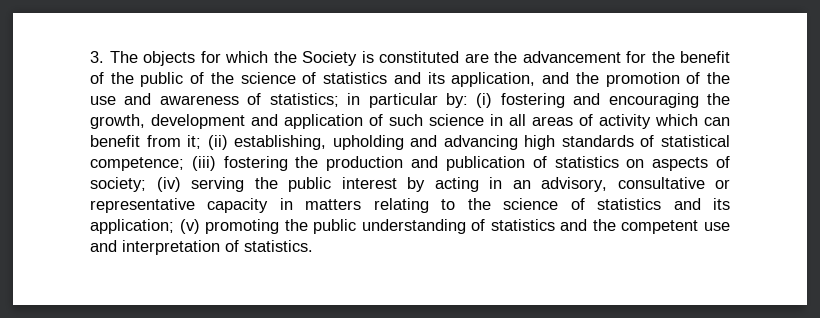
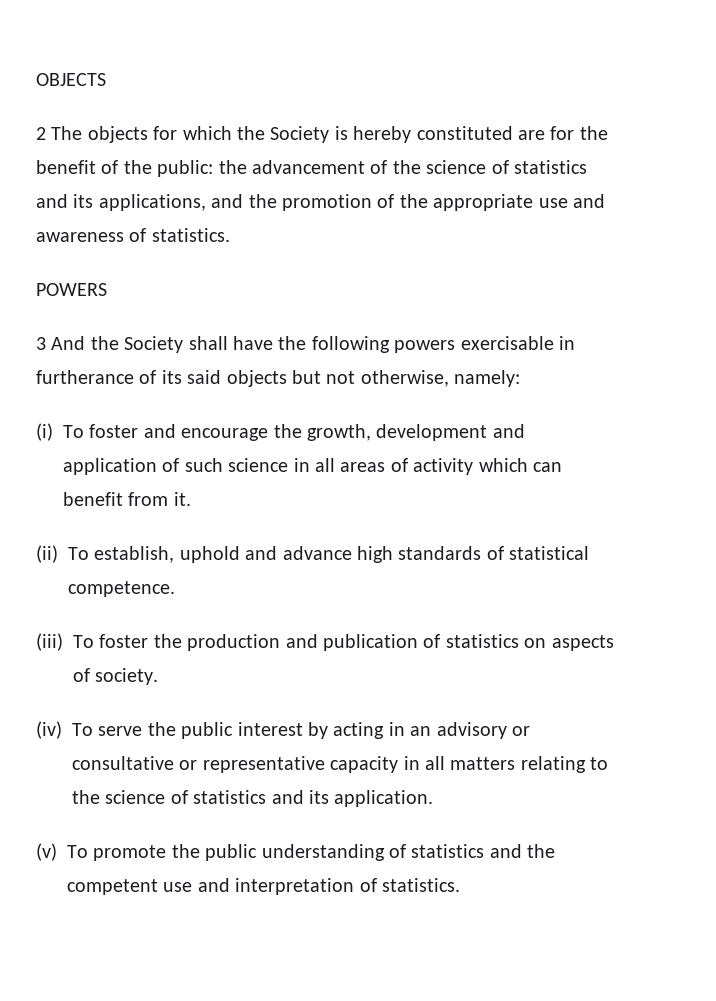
[90,51,104,63] 3. -> [36,73,106,86] [36,127,46,140] OBJECTS // 2
(374, 57) none -> [353,126,412,143] hereby
[494,51,621,63] the advancement -> (545, 135) none
[140,72,184,87] public -> [157,160,365,177] public: the advancement
[451,72,536,87] application, -> [98,194,206,211] applications,
(731, 78) none -> [433,194,534,211] appropriate
[269,93,699,108] statistics; in particular by: (i) fostering and encouraging -> [151,228,230,242] [36,283,107,296] [36,336,575,353] [36,370,521,387] [36,423,269,441] statistics. // POWERS // 3 And the Society shall have the following powers exercisable in furtherance of its said objects but not otherwise, namely: // (i) To foster and encourage
[187,135,730,150] [90,156,288,171] it; (ii) establishing, upholding and advancing high standards of statistical competence; (iii) fostering -> [173,492,191,506] [36,545,590,563] [68,581,175,597] [36,633,149,651] it. // (ii) To establish, uphold and advance high standards of statistical competence. // (iii) To foster
[90,177,244,192] society; (iv) serving -> [95,668,159,685] [36,721,143,739] society. // (iv) To serve
[541,177,607,192] advisory, -> [436,722,530,739] advisory or
(293, 204) none -> [424,756,445,770] all
[90,219,280,234] application; (v) promoting -> [334,790,434,807] [36,843,167,861] application. // (v) To promote

